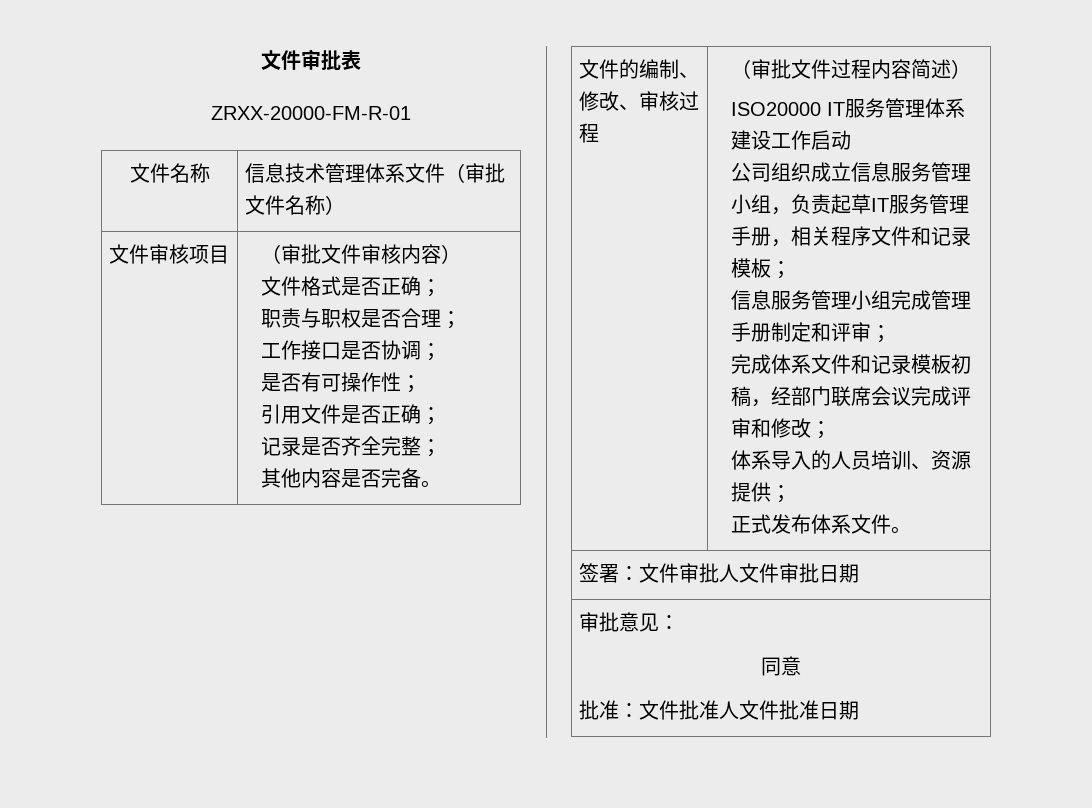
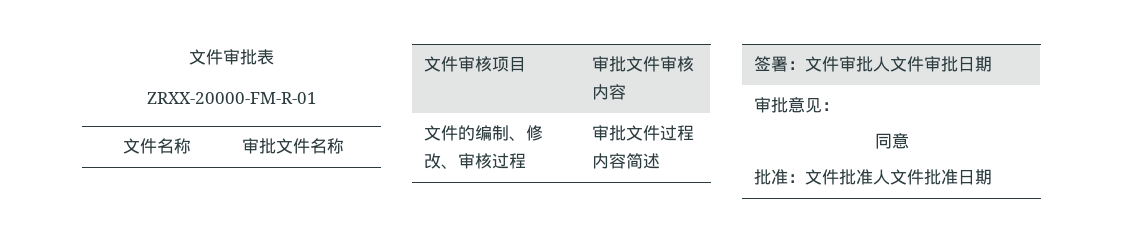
[245,163,466,183] 信息技术管理体系文件（ -> (191, 146) none
[325,195,346,215] ） -> (345, 146) none
[260,244,281,264] （ -> (527, 64) none
[440,244,461,264] [260,276,441,297] [260,308,461,329] [260,340,441,361] [260,372,421,393] [260,404,441,425] [260,436,441,457] [260,468,441,488] ） // 文件格式是否正确； // 职责与职权是否合理； // 工作接口是否协调； // 是否有可操作性； // 引用文件是否正确； // 记录是否齐全完整； // 其他内容是否完备。 -> (626, 92) none
[730,59,751,79] （ -> (527, 161) none
[950,59,971,79] [730,98,965,118] [730,130,851,150] [730,162,971,182] [730,194,969,215] [730,226,971,247] [730,258,791,279] [730,290,971,310] [730,322,891,343] [730,354,971,374] [730,386,971,407] [730,418,831,439] [730,450,971,470] [730,482,791,503] [730,514,911,534] ） // ISO20000 IT服务管理体系建设工作启动 // 公司组织成立信息服务管理小组，负责起草IT服务管理手册，相关程序文件和记录模板； // 信息服务管理小组完成管理手册制定和评审； // 完成体系文件和记录模板初稿，经部门联席会议完成评审和修改； // 体系导入的人员培训、资源提供； // 正式发布体系文件。 -> (660, 161) none

